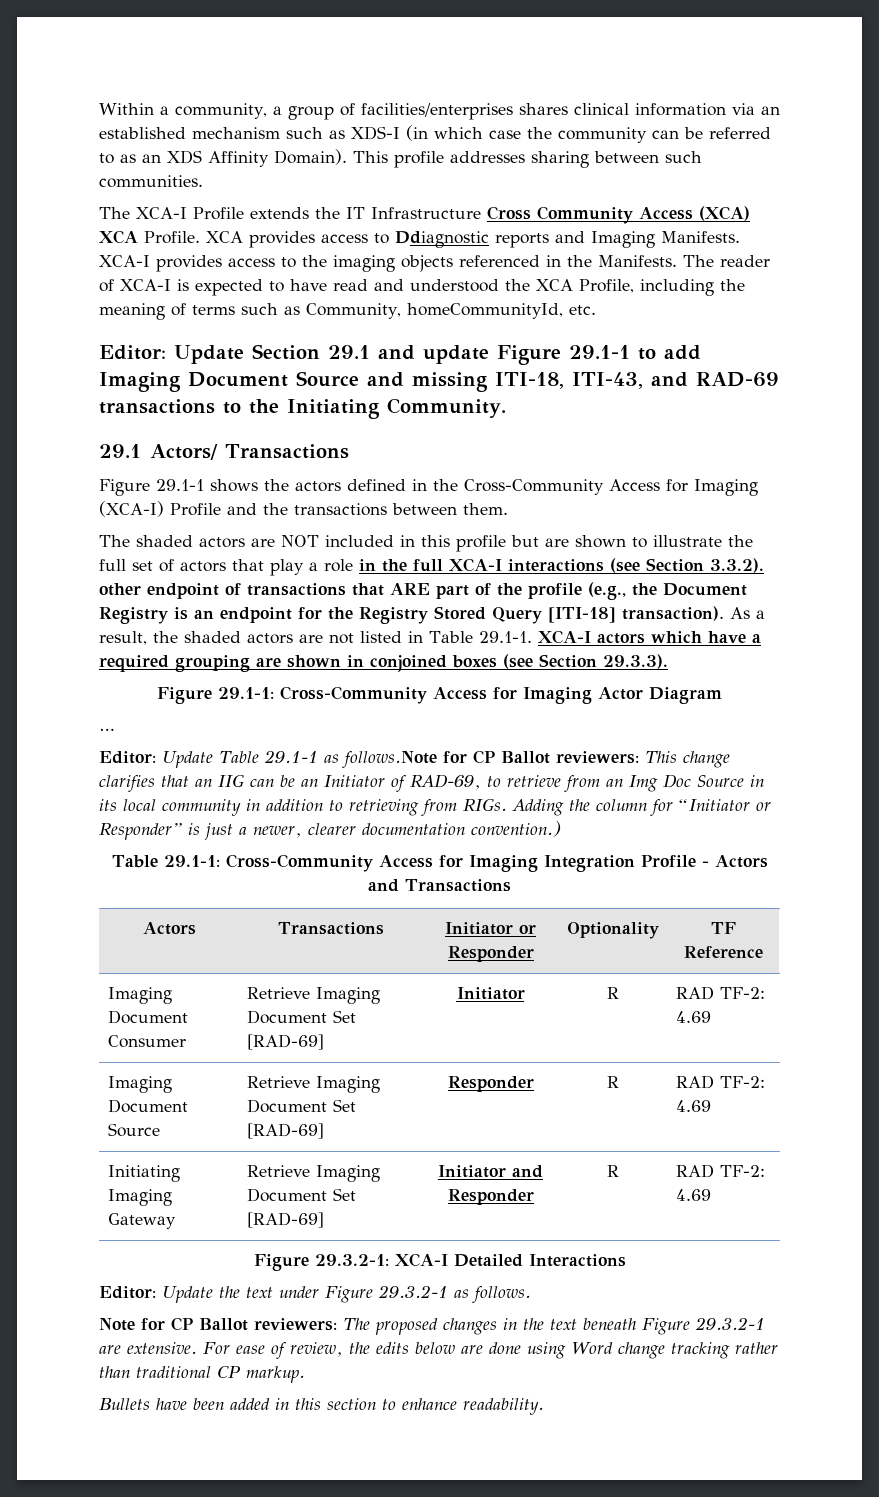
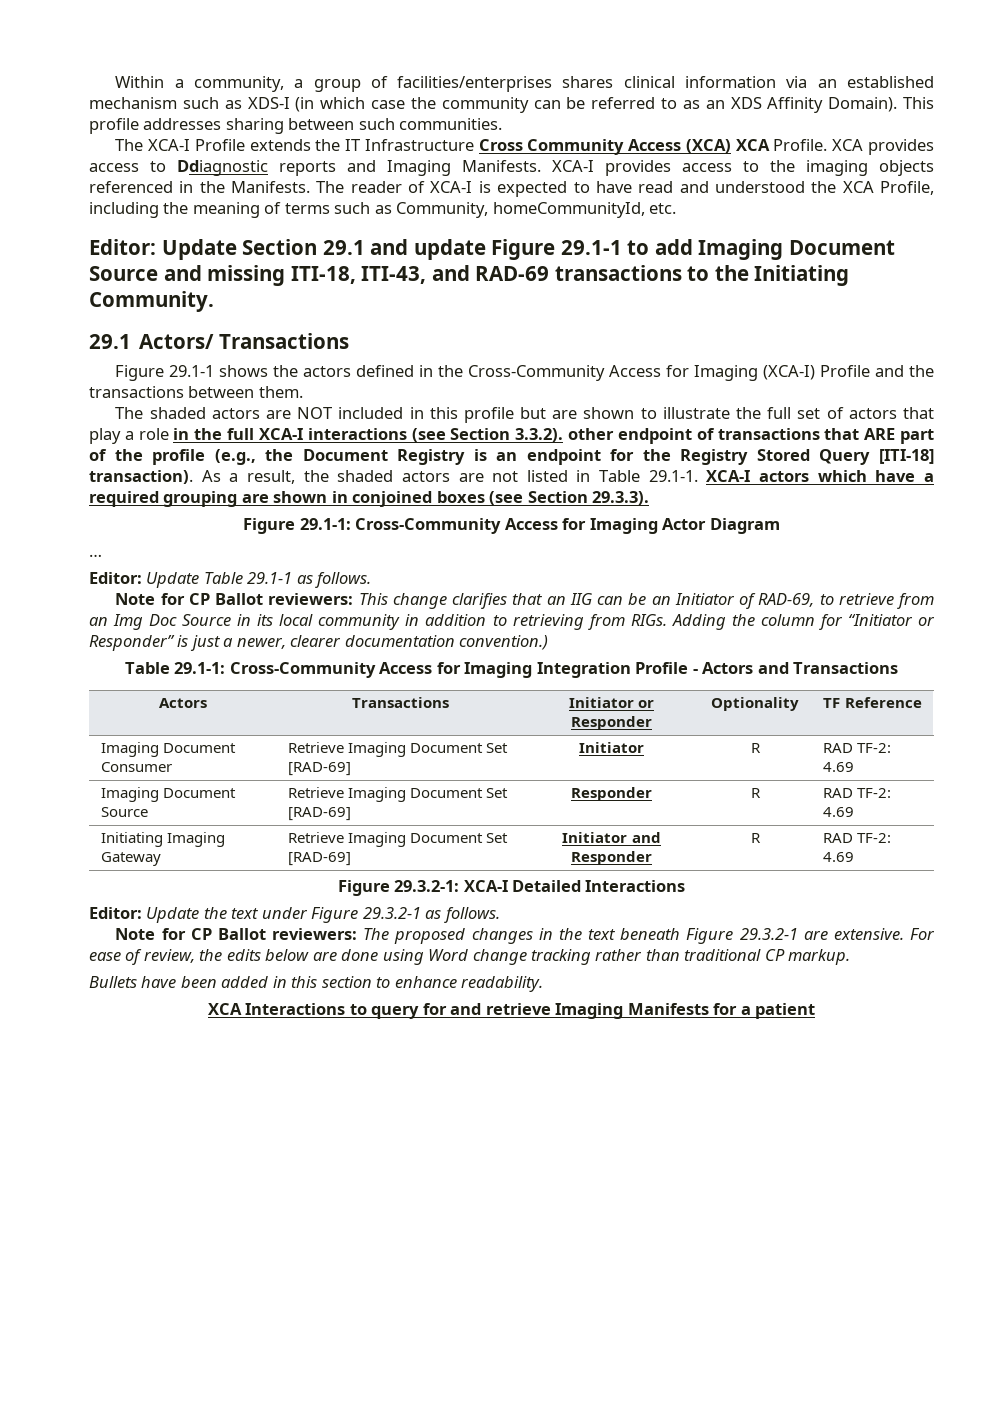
[341,751,437,768] follows.Note -> [315,572,372,588] [115,593,156,605] follows. // Note
(544, 1406) none -> [207,1003,816,1019] // XCA Interactions to query for and retrieve Imaging Manifests for a patient

